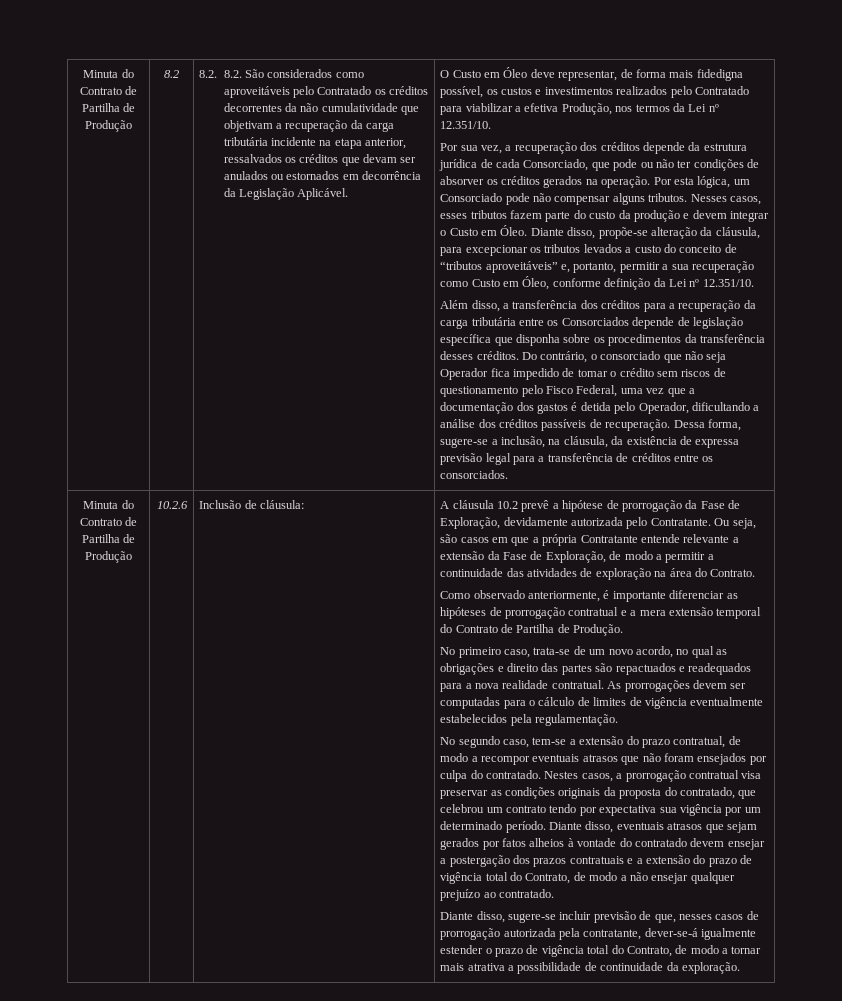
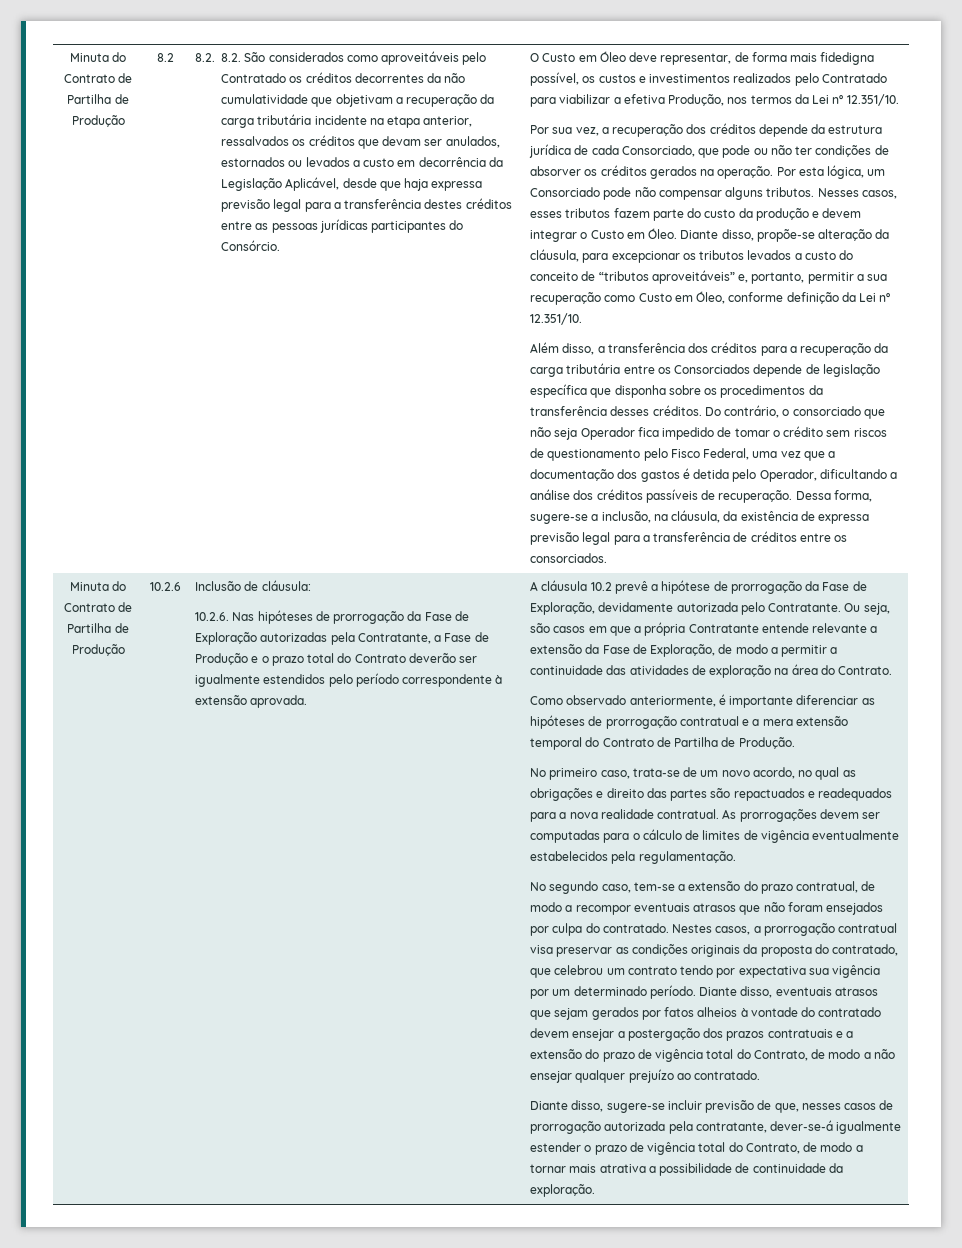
[223,171,422,180] [223,188,349,200] anulados ou estornados em decorrência da Legislação Aplicável. -> [445,136,500,148] [221,157,503,167] [221,177,483,191] [221,198,512,212] [221,219,464,233] [221,240,281,251] anulados, estornados ou levados a custo em decorrência da Legislação Aplicável, desde que haja expressa previsão legal para a transferência destes créditos entre as pessoas jurídicas participantes do Consórcio.
(305, 504) none -> [195,610,469,624] [195,632,489,645] [195,653,478,666] [195,673,503,687] [195,695,308,708] // 10.2.6. Nas hipóteses de prorrogação da Fase de Exploração autorizadas pela Contratante, a Fase de Produção e o prazo total do Contrato deverão ser igualmente estendidos pelo período correspondente à extensão aprovada.

